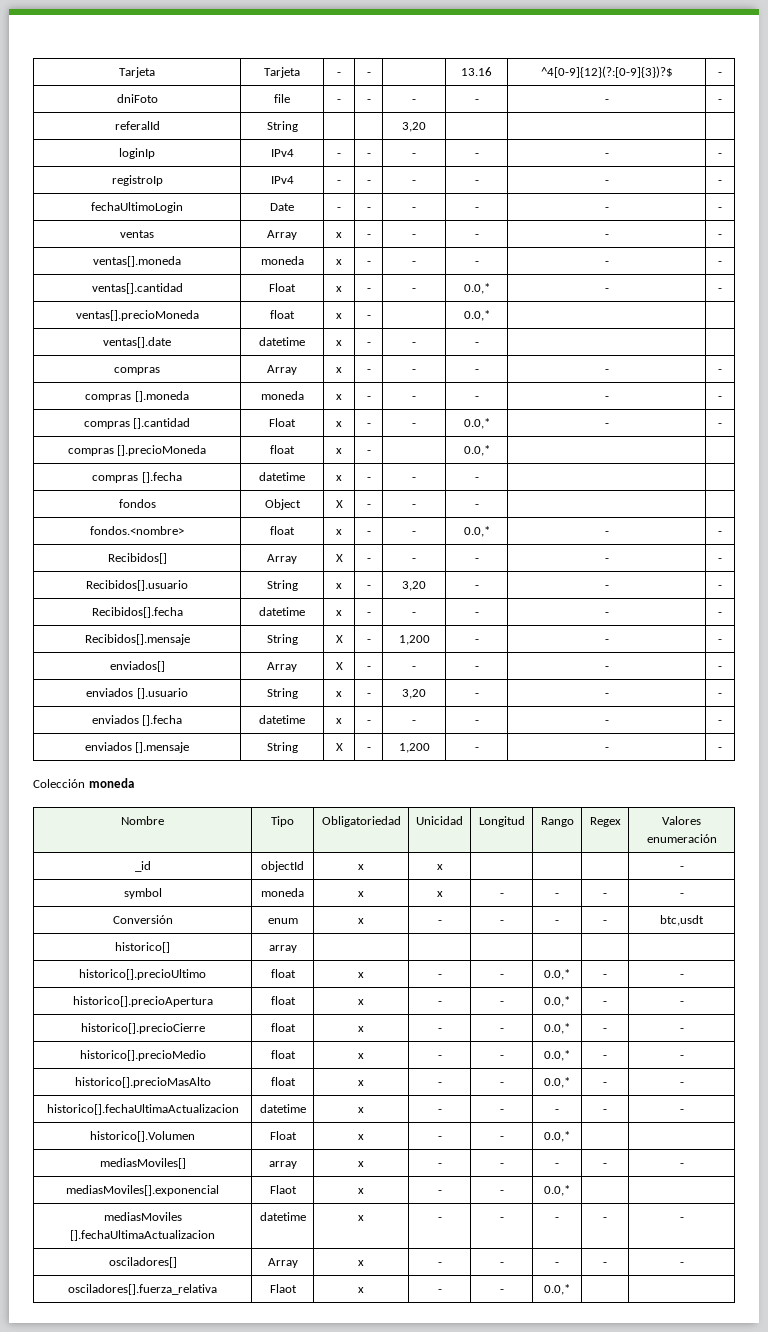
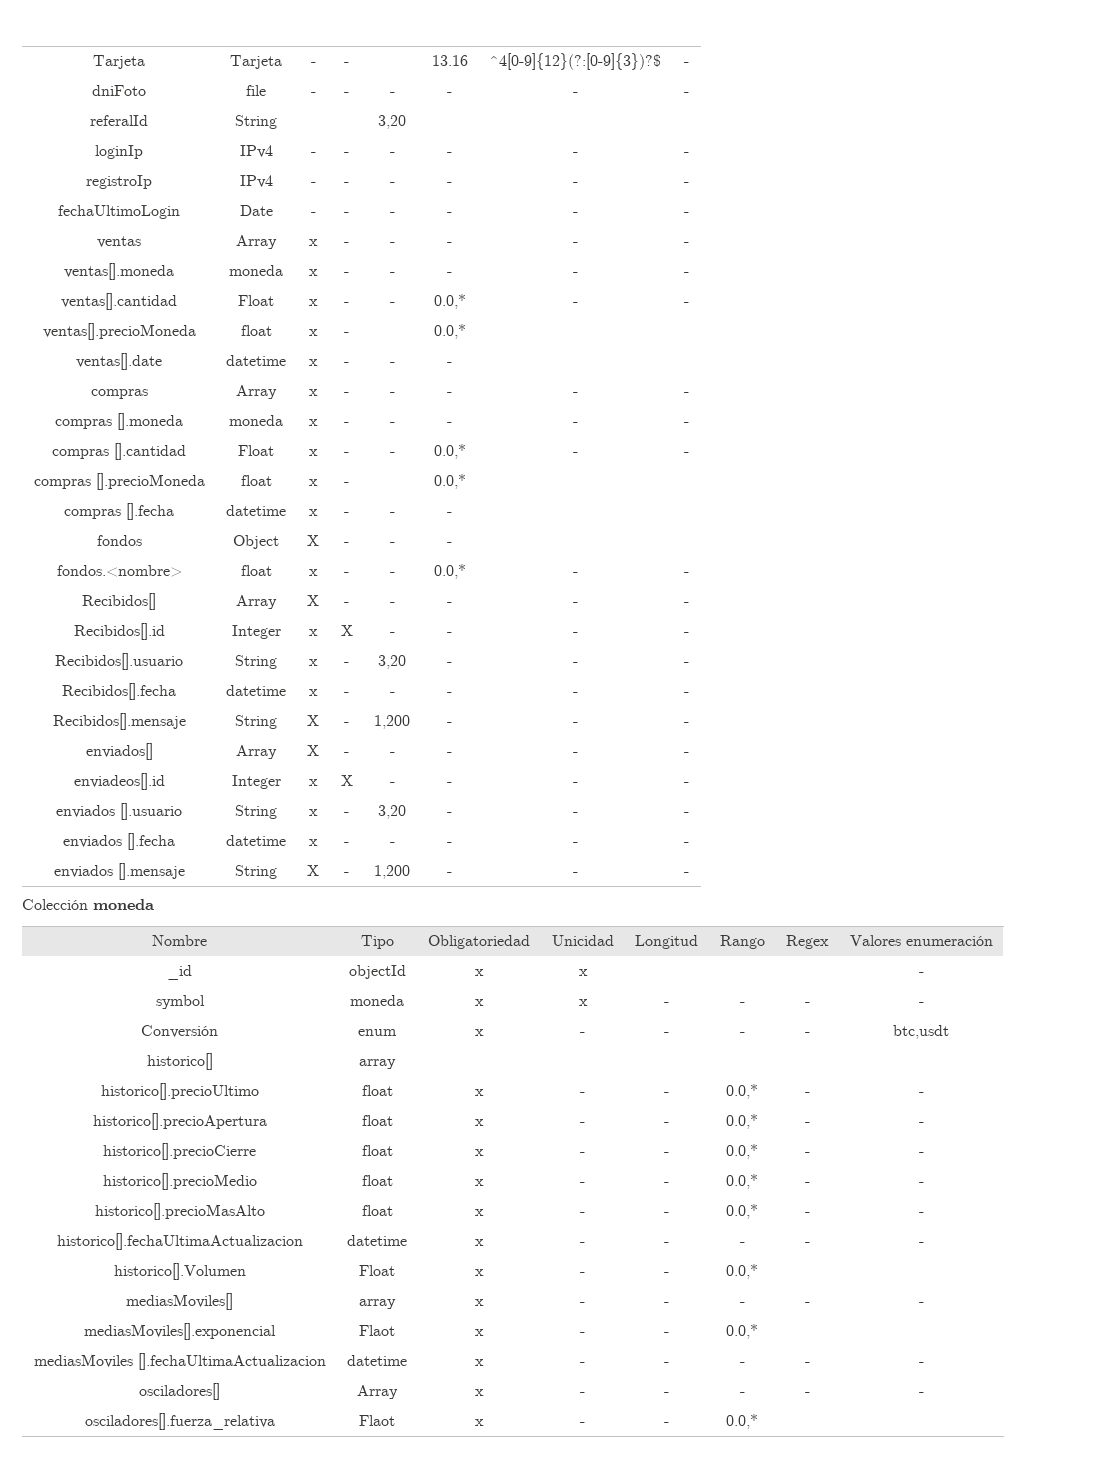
(722, 560) none -> [73,623,165,640] [231,625,281,639] [309,629,318,636] [340,625,353,636] [389,632,395,636] [447,632,452,636] [572,632,578,636] [683,632,689,636] // Recibidos[].id | Integer | x | X | - | - | - | -
(722, 668) none -> [73,773,165,790] [231,775,281,789] [309,779,318,786] [340,775,353,786] [389,782,395,786] [447,782,452,786] [572,782,578,786] [683,782,689,786] // enviadeos[].id | Integer | x | X | - | - | - | -

